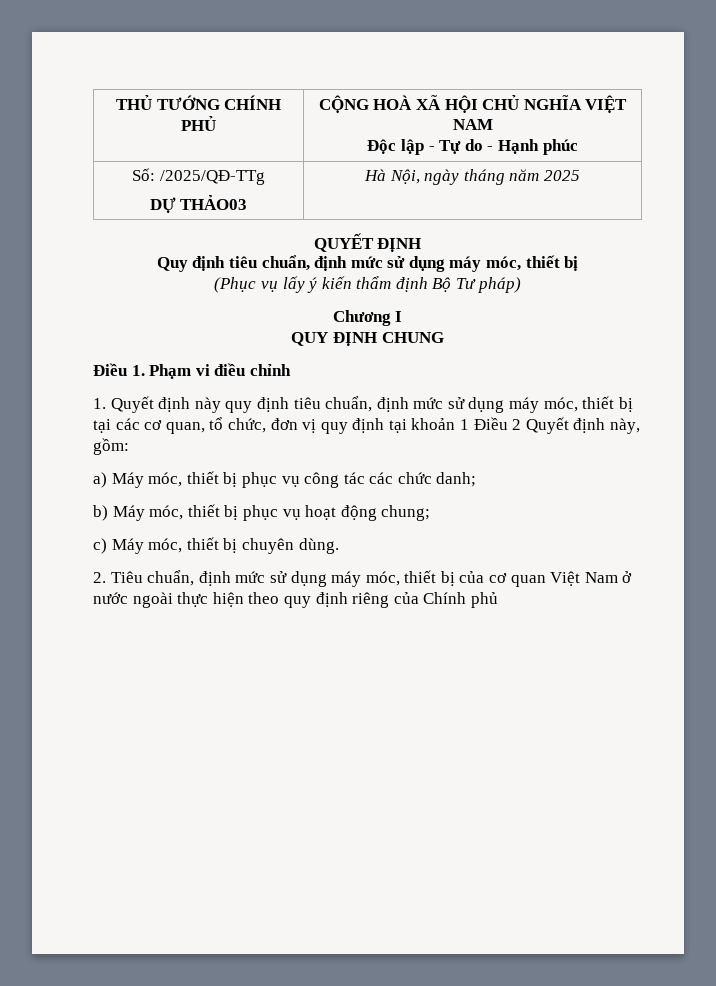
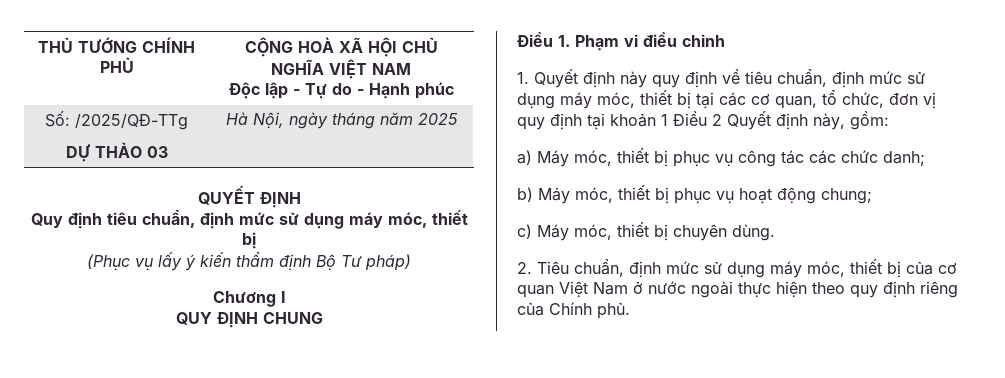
[180,195,248,210] THẢO03 -> [94,142,168,158] THẢO 03
(289, 404) none -> [722,69,740,84] về
[470,592,498,608] phủ -> [597,303,630,319] phủ.

